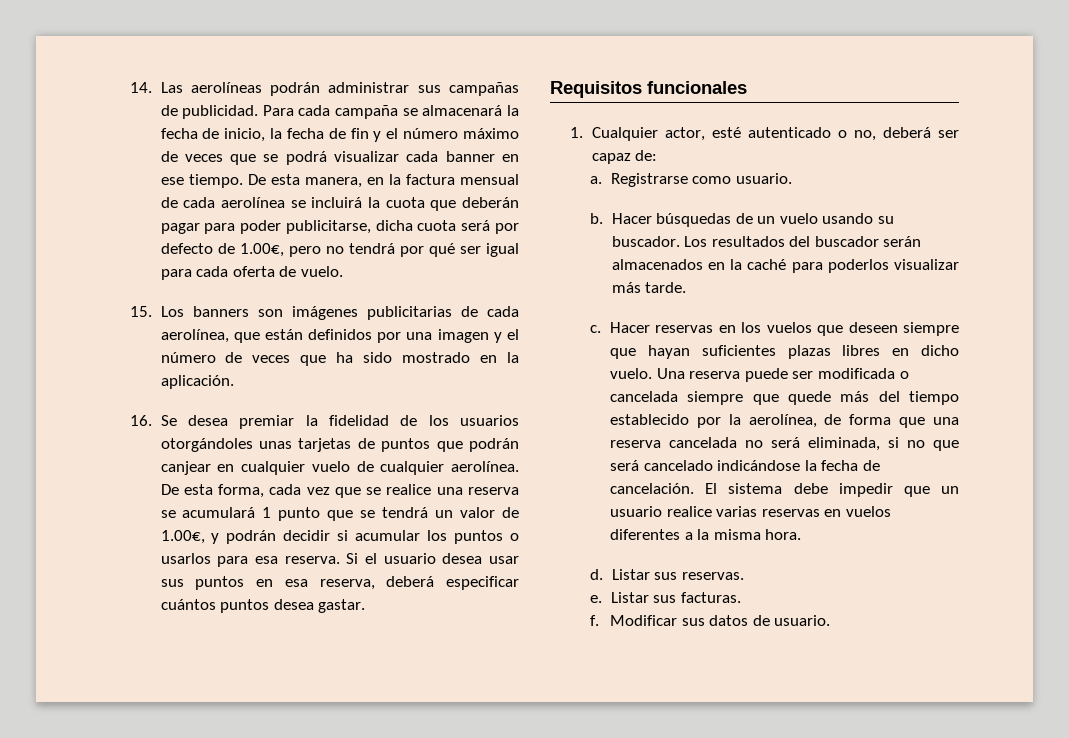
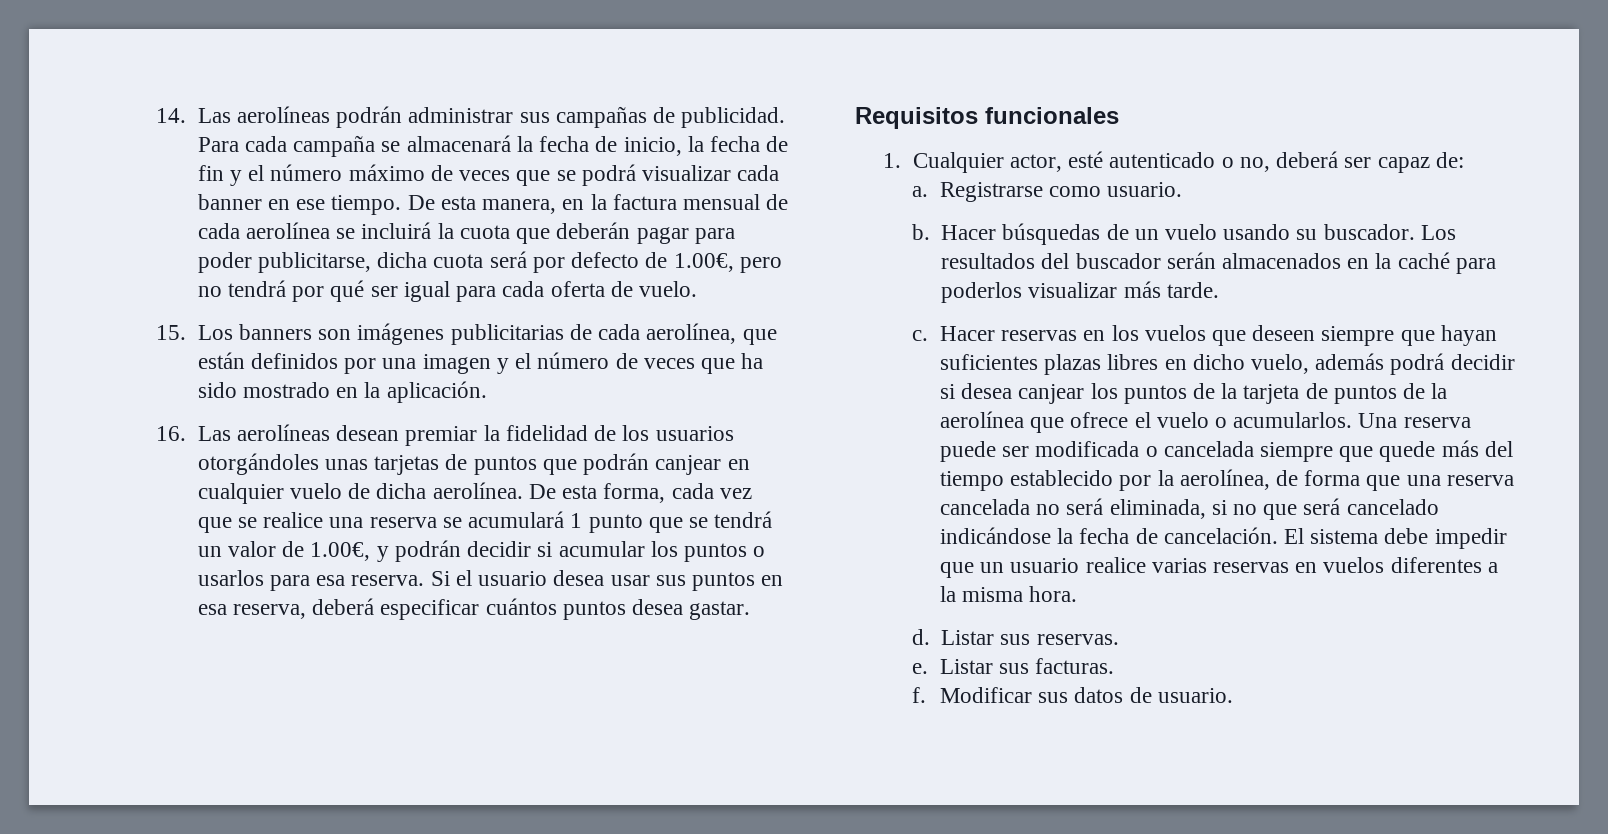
[160,415,228,426] Se desea -> [197,424,400,441] Las aerolíneas desean
[380,461,445,475] cualquier -> [376,483,427,499] dicha
[609,368,652,379] vuelo. -> [1250,353,1515,375] [939,383,1448,404] [939,411,1353,433] vuelo, además podrá decidir si desea canjear los puntos de la tarjeta de puntos de la aerolínea que ofrece el vuelo o acumularlos.

